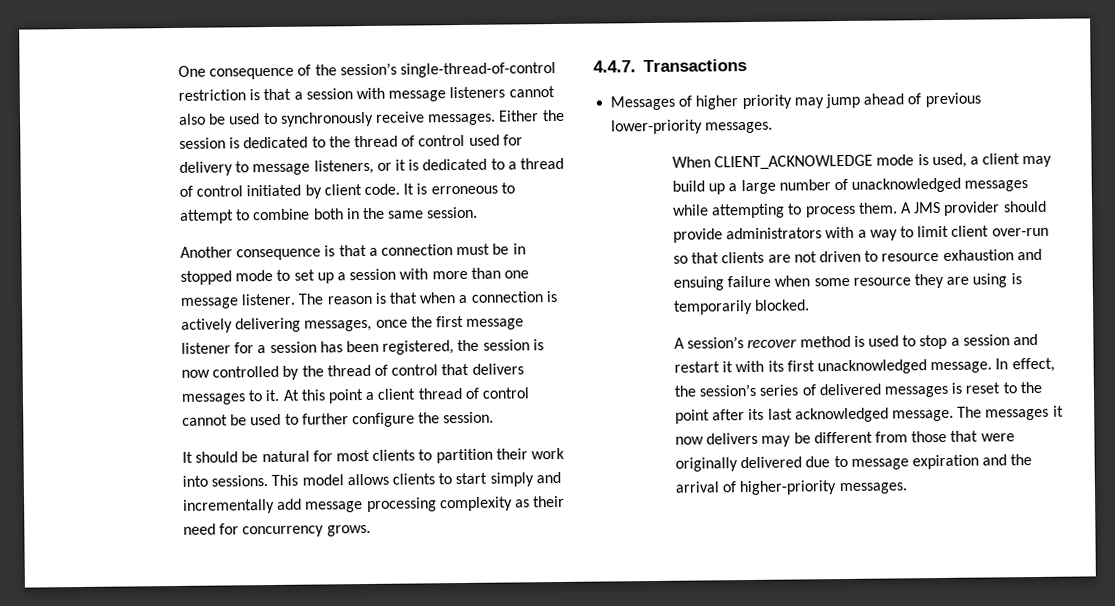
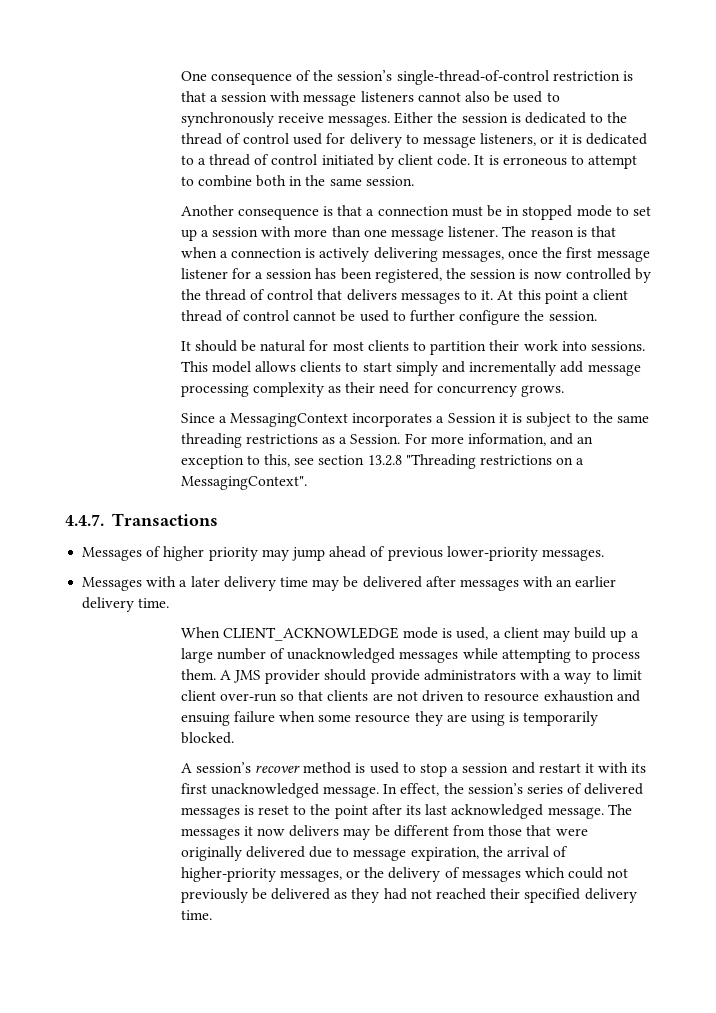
(371, 530) none -> [180,412,649,427] [180,433,594,448] [180,454,585,469] [180,476,307,490] // Since a MessagingContext incorporates a Session it is subject to the same threading restrictions as a Session. For more information, and an exception to this, see section 13.2.8 "Threading restrictions on a MessagingContext".
(774, 127) none -> [82,576,617,591] [82,597,170,612] // Messages with a later delivery time may be delivered after messages with an earlier delivery time.
[912,454,1008,470] expiration and -> [410,847,479,861] expiration,
[838,482,908,495] messages. -> [279,867,629,882] [180,888,637,903] [180,910,212,920] messages, or the delivery of messages which could not previously be delivered as they had not reached their specified delivery time.

